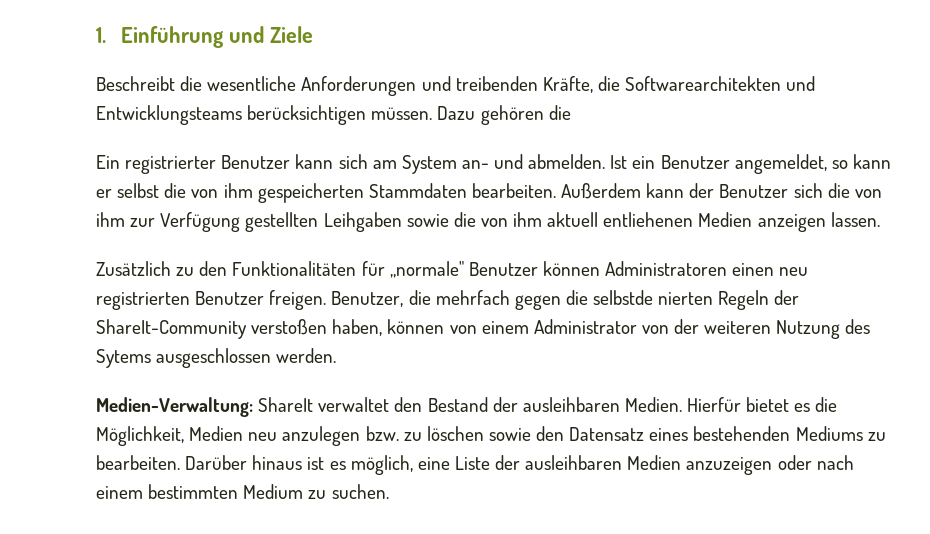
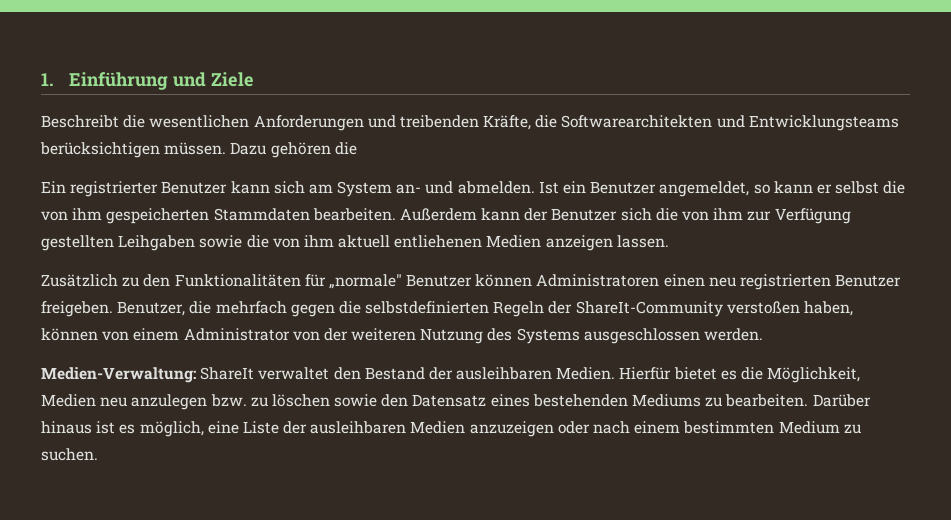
[207,76,297,91] wesentliche -> [149,115,250,128] wesentlichen
[269,290,327,310] freigen. -> [41,301,113,317] freigeben.
[593,290,714,305] selbstde nierten -> [365,301,490,314] selbstdefinierten
[96,349,151,368] Sytems -> [516,328,580,344] Systems

